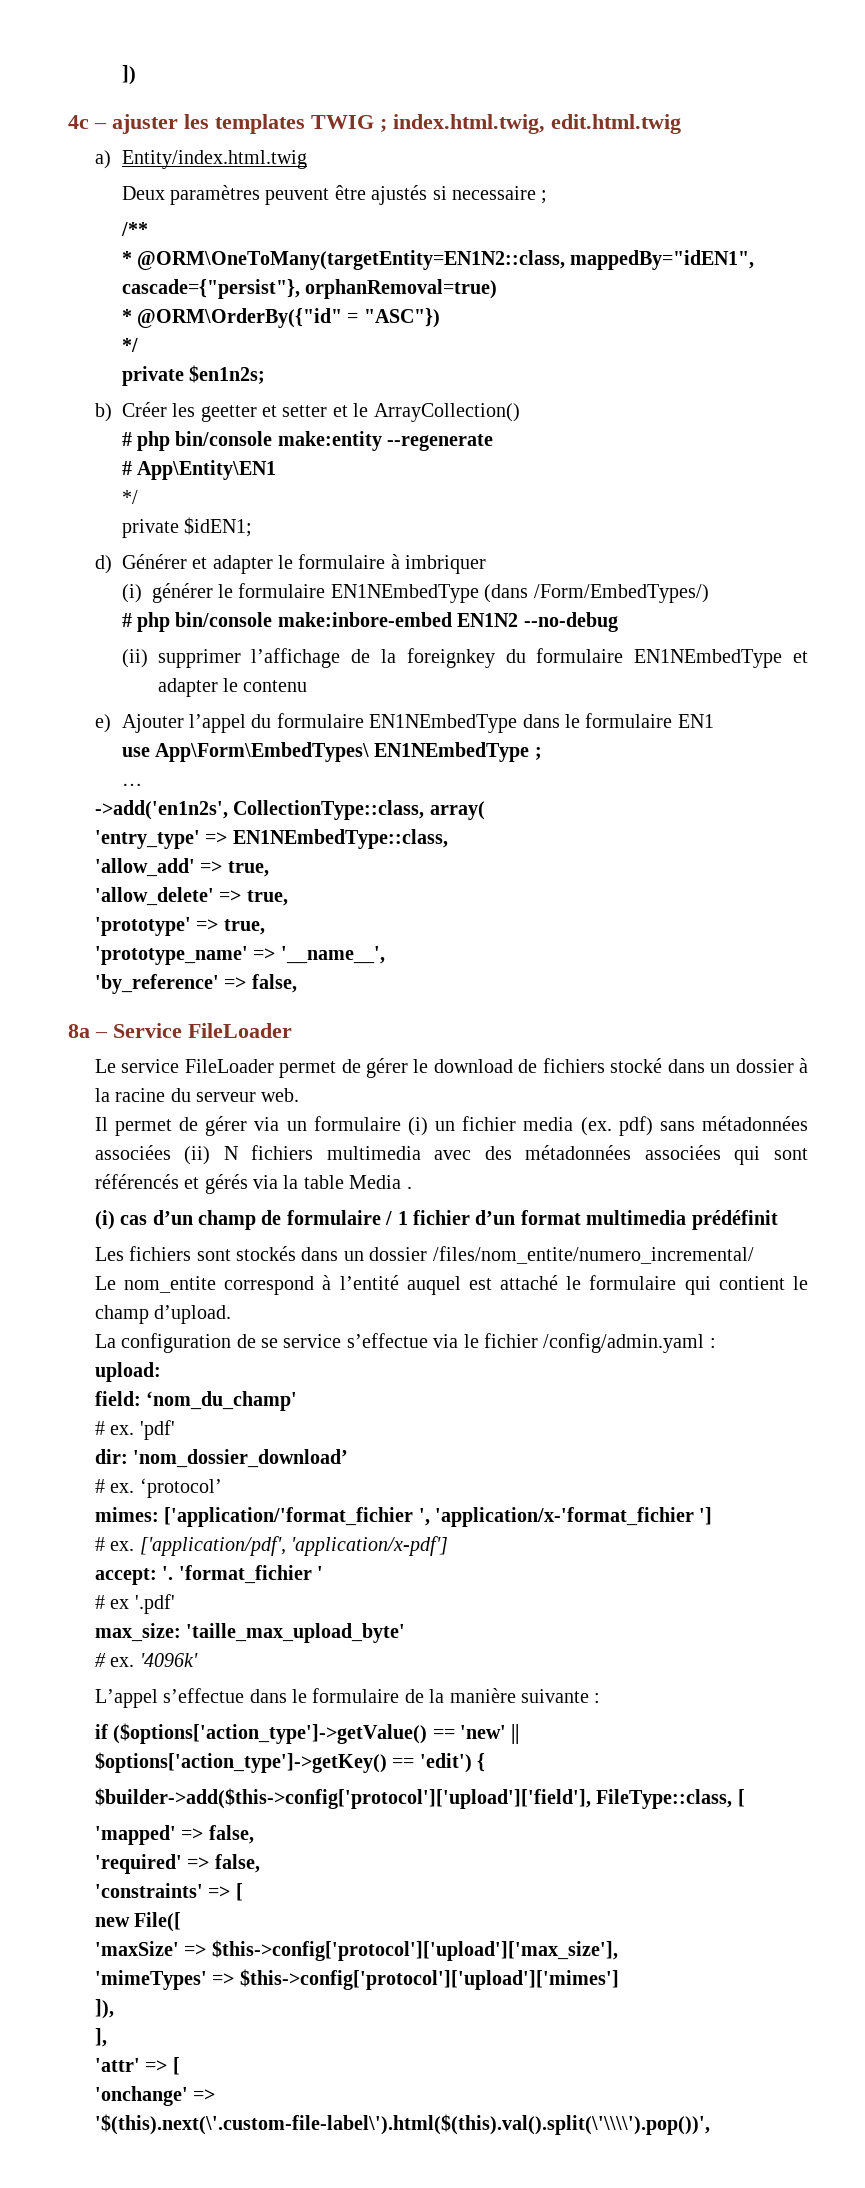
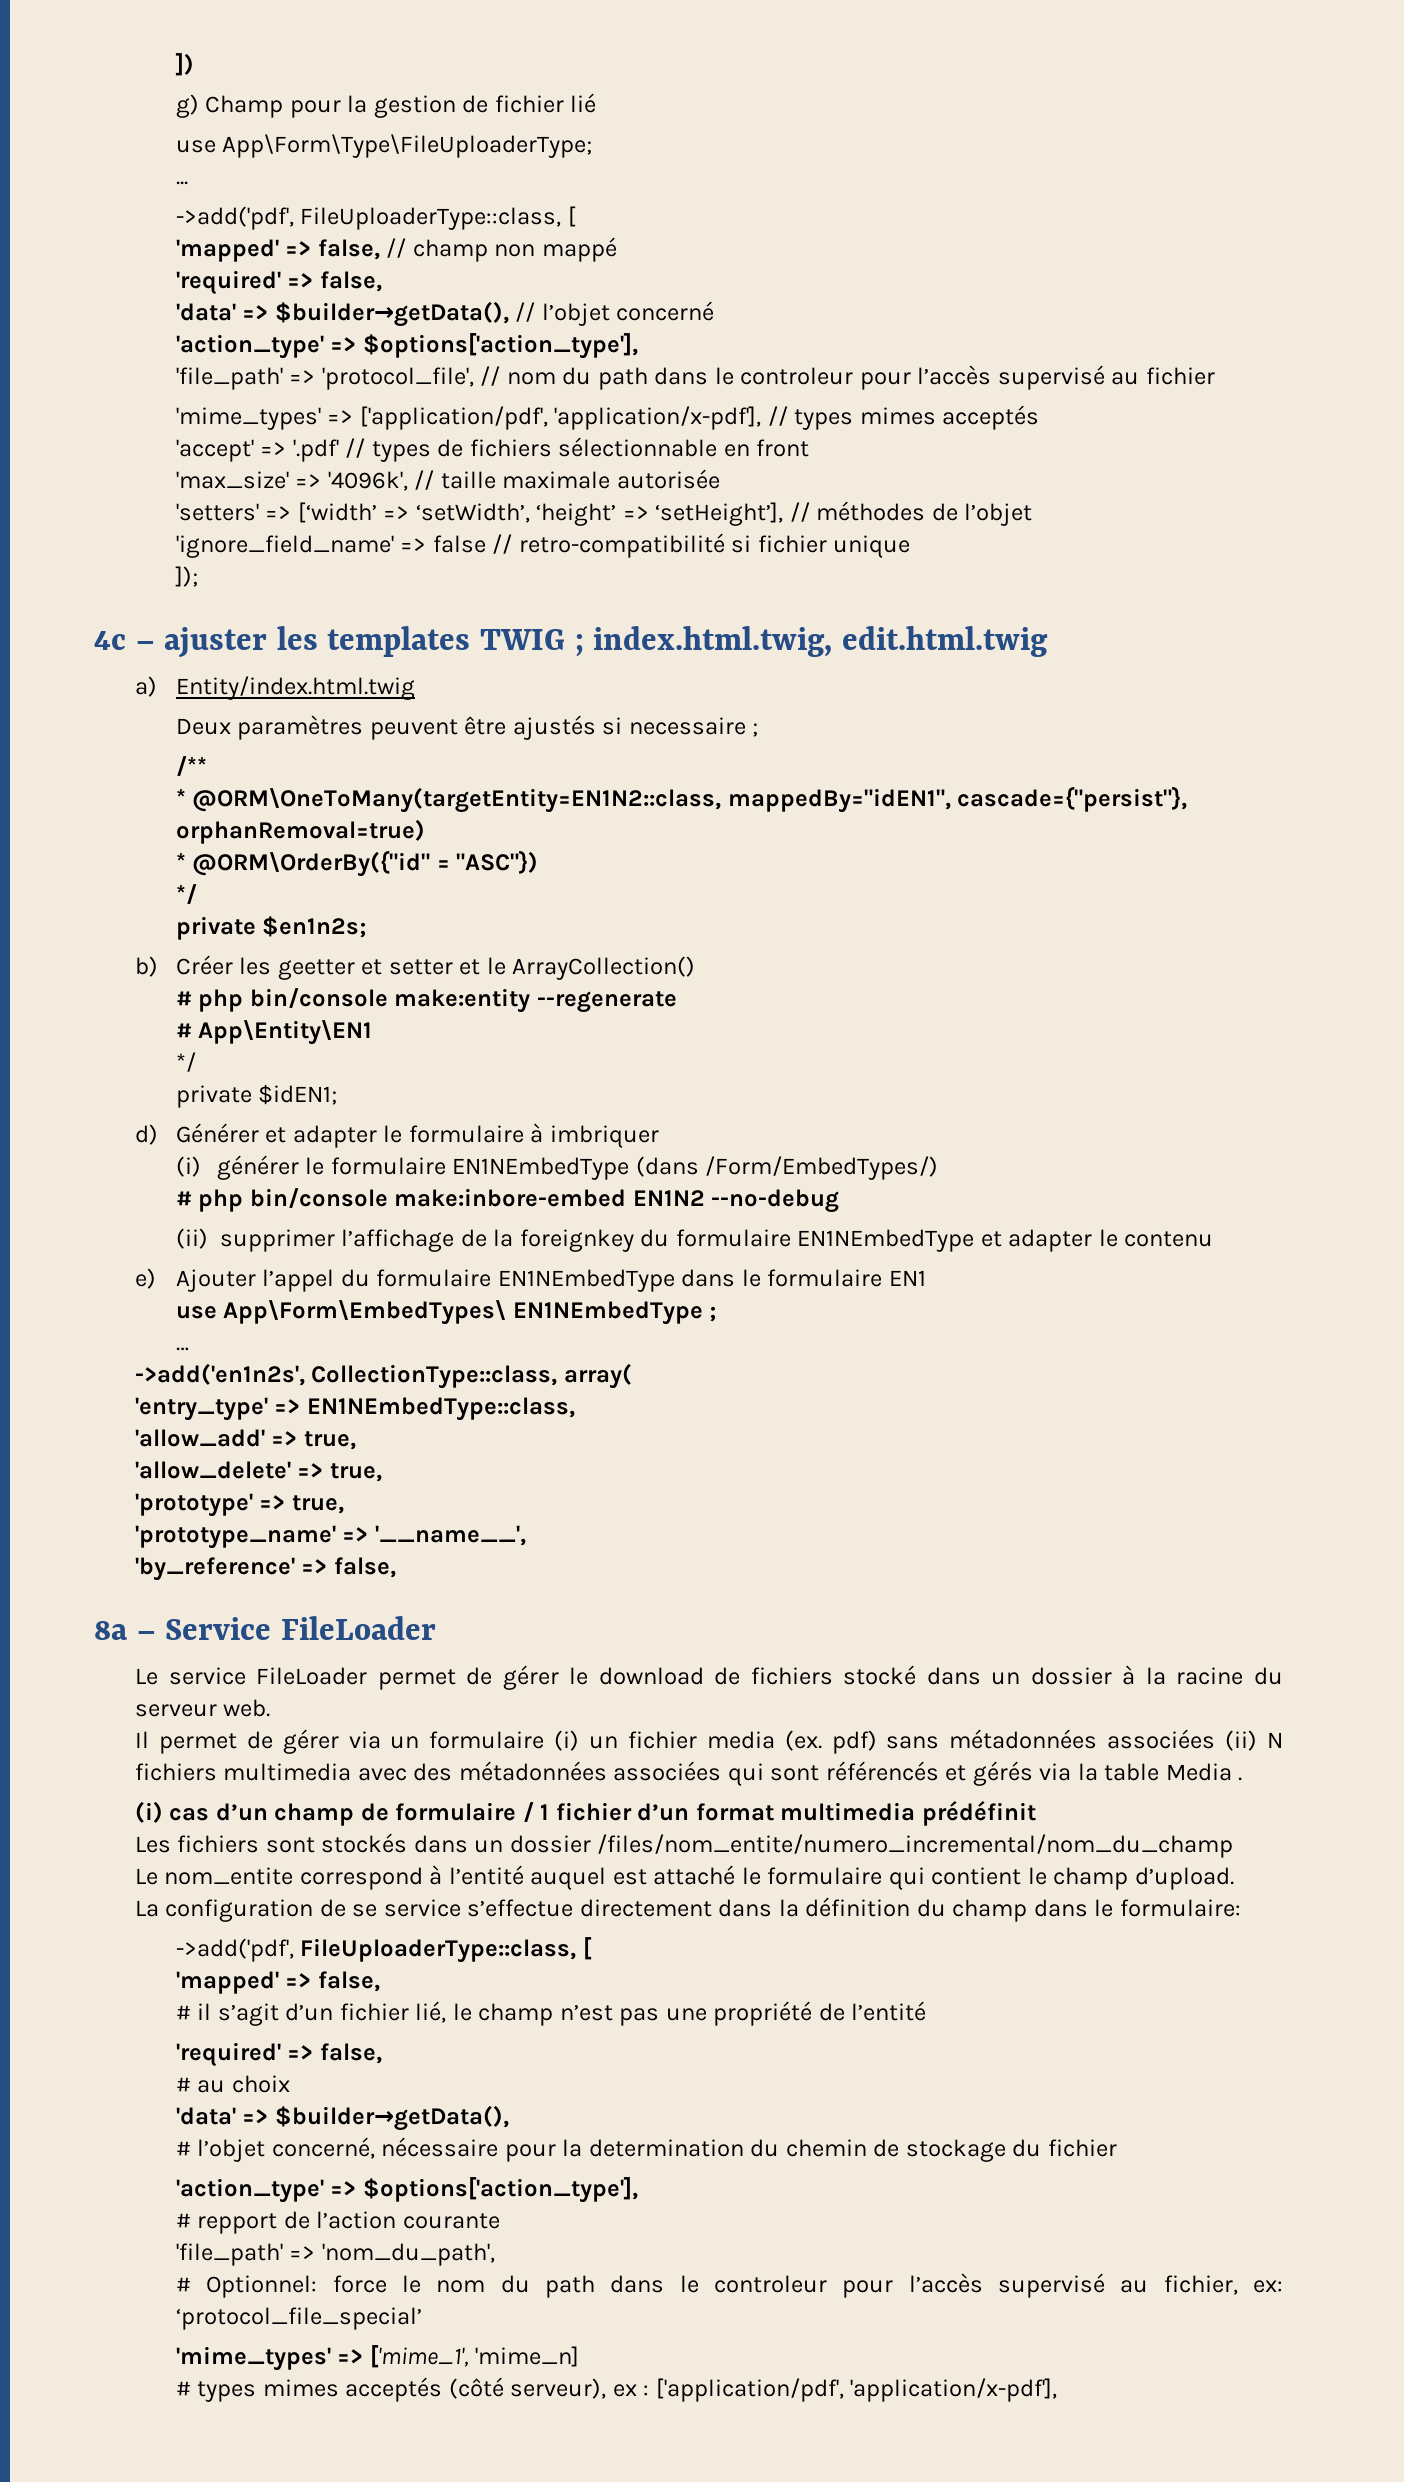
(136, 75) none -> [175,93,597,118] [175,134,593,158] [175,181,188,185] [175,206,576,230] [175,237,617,262] [175,270,382,295] [175,301,715,327] [175,333,638,359] [175,365,1215,390] [175,405,1040,430] [175,437,810,462] [175,469,720,491] [175,501,1033,526] [175,533,911,558] [174,566,198,587] // g) Champ pour la gestion de fichier lié // use App\Form\Type\FileUploaderType; // ... // ->add('pdf', FileUploaderType::class, [ // 'mapped' => false, // champ non mappé // 'required' => false, // 'data' => $builder→getData(), // l’objet concerné // 'action_type' => $options['action_type'], // 'file_path' => 'protocol_file', // nom du path dans le controleur pour l’accès supervisé au fichier // 'mime_types' => ['application/pdf', 'application/x-pdf'], // types mimes acceptés // 'accept' => '.pdf' // types de fichiers sélectionnable en front // 'max_size' => '4096k', // taille maximale autorisée // 'setters' => [‘width’ => ‘setWidth’, ‘height’ => ‘setHeight’], // méthodes de l’objet // 'ignore_field_name' => false // retro-compatibilité si fichier unique // ]);
[432,1246,754,1264] /files/nom_entite/numero_incremental/ -> [597,1834,1234,1858] /files/nom_entite/numero_incremental/nom_du_champ
[433,1333,716,1353] [94,1362,161,1382] [94,1391,298,1411] [94,1420,175,1440] [94,1449,349,1468] [94,1478,222,1498] [94,1507,713,1527] [94,1536,448,1556] [94,1565,323,1585] [94,1594,175,1614] [94,1623,406,1643] [94,1653,198,1667] [94,1688,601,1708] [94,1723,520,1744] [94,1752,485,1773] [94,1788,745,1809] [94,1825,254,1845] [94,1854,260,1874] [94,1883,243,1901] [94,1912,182,1932] [94,1940,618,1961] [94,1969,619,1990] [94,1999,114,2019] [94,2028,107,2047] [94,2057,180,2075] [94,2086,216,2106] [94,2114,710,2135] via le fichier /config/admin.yaml : // upload: // field: ‘nom_du_champ' // # ex. 'pdf' // dir: 'nom_dossier_download’ // # ex. ‘protocol’ // mimes: ['application/'format_fichier ', 'application/x-'format_fichier '] // # ex. ['application/pdf', 'application/x-pdf'] // accept: '. 'format_fichier ' // # ex '.pdf' // max_size: 'taille_max_upload_byte' // # ex. '4096k' // L’appel s’effectue dans le formulaire de la manière suivante : // if ($options['action_type']->getValue() == 'new' || $options['action_type']->getKey() == 'edit') { // $builder->add($this->config['protocol']['upload']['field'], FileType::class, [ // 'mapped' => false, // 'required' => false, // 'constraints' => [ // new File([ // 'maxSize' => $this->config['protocol']['upload']['max_size'], // 'mimeTypes' => $this->config['protocol']['upload']['mimes'] // ]), // ], // 'attr' => [ // 'onchange' => '$(this).next(\'.custom-file-label\').html($(this).val().split(\'\\\\').pop())', -> [579,1897,1241,1922] [175,1937,592,1963] [175,1971,380,1994] [175,2001,927,2026] [175,2042,382,2067] [175,2075,290,2093] [175,2105,509,2131] [175,2137,1117,2162] [175,2177,638,2203] [175,2211,500,2234] [175,2243,495,2266] [175,2273,1283,2298] [175,2307,422,2330] [175,2345,580,2371] [175,2377,1058,2402] directement dans la définition du champ dans le formulaire: // ->add('pdf', FileUploaderType::class, [ // 'mapped' => false, // # il s’agit d’un fichier lié, le champ n’est pas une propriété de l’entité // 'required' => false, // # au choix // 'data' => $builder→getData(), // # l’objet concerné, nécessaire pour la determination du chemin de stockage du fichier // 'action_type' => $options['action_type'], // # repport de l’action courante // 'file_path' => 'nom_du_path', // # Optionnel: force le nom du path dans le controleur pour l’accès supervisé au fichier, ex: ‘protocol_file_special’ // 'mime_types' => ['mime_1', 'mime_n] // # types mimes acceptés (côté serveur), ex : ['application/pdf', 'application/x-pdf'],

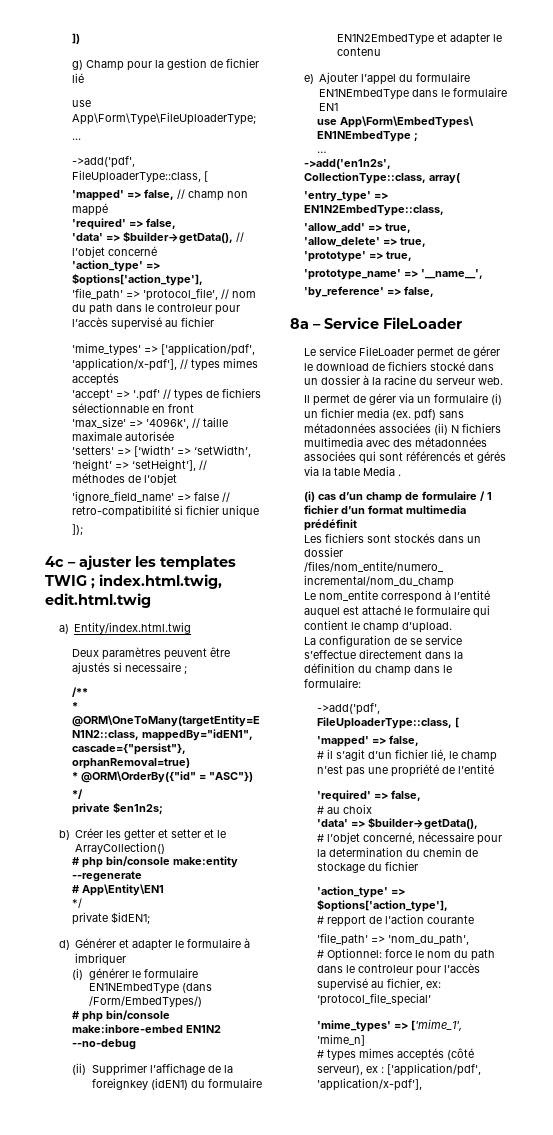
[277,959,355,980] geetter -> [124,829,156,840] getter
[219,1229,335,1252] supprimer -> [91,1063,147,1076] Supprimer
[640,1229,975,1252] du formulaire EN1NEmbedType -> [150,1078,262,1090] [336,34,434,45] (idEN1) du formulaire EN1N2EmbedType
[306,1397,575,1421] EN1NEmbedType::class, -> [303,205,444,216] EN1N2EmbedType::class,

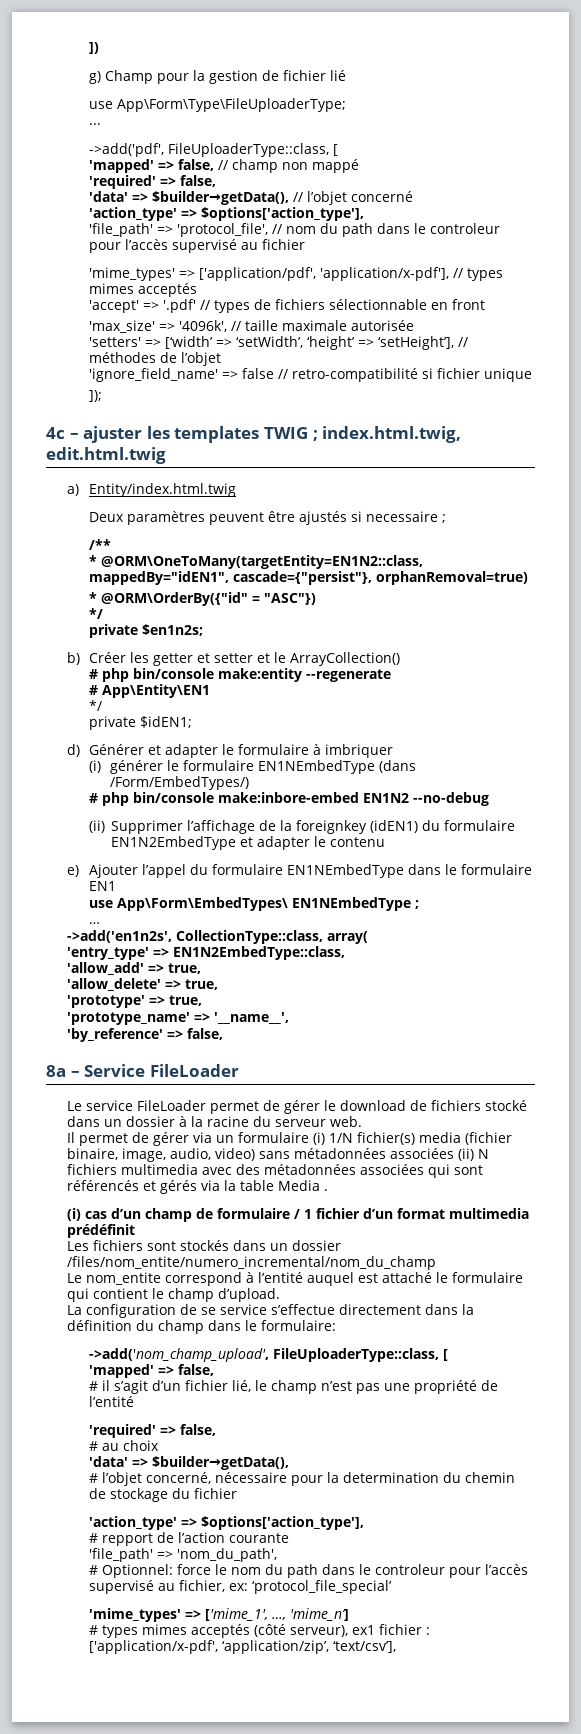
[303,408,436,421] un fichier media (ex. pdf) -> [329,1132,513,1145] [67,1148,256,1162] 1/N fichier(s) media (fichier binaire, image, audio, video)
[317,703,381,715] ->add('pdf', -> [88,1348,269,1362] ->add('nom_champ_upload',
[317,1034,366,1046] 'mime_n] -> [271,1608,349,1621] …, 'mime_n’]
[366,1063,482,1076] [317,1078,423,1091] ex : ['application/pdf', 'application/x-pdf'], -> [351,1624,430,1635] [88,1640,396,1654] ex1 fichier : ['application/x-pdf', ‘application/zip’, ‘text/csv’],

